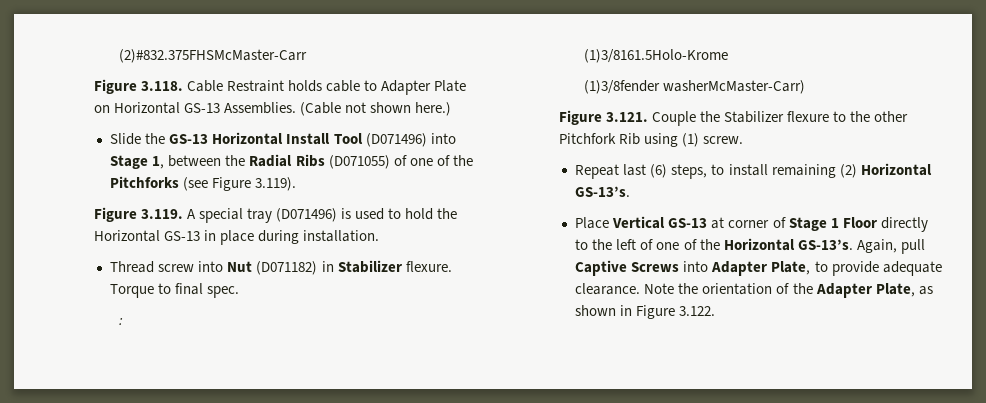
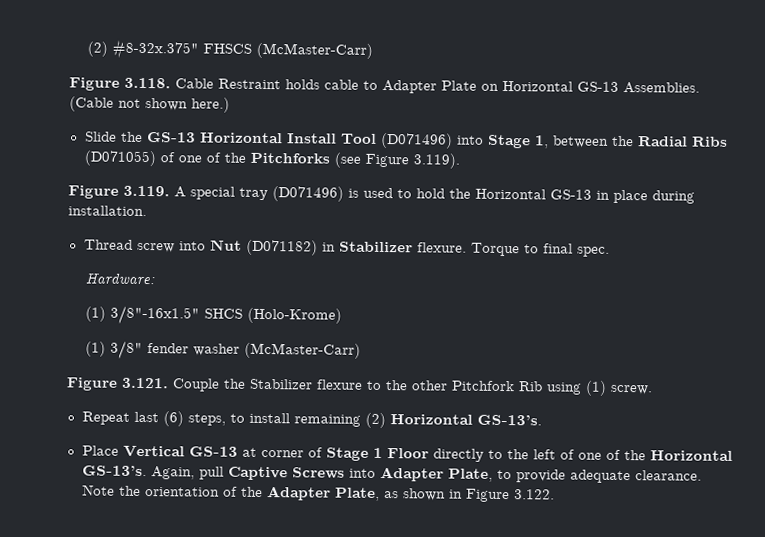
[119,49,308,63] (2)#832.375FHSMcMaster-Carr -> [86,39,373,60] (2) #8-32x.375" FHSCS (McMaster-Carr)
[119,318,124,325] [584,49,729,63] [584,80,806,94] : // (1)3/8161.5Holo-Krome // (1)3/8fender washerMcMaster-Carr) -> [84,272,155,285] [84,305,342,325] [84,340,361,359] Hardware: // (1) 3/8"-16x1.5" SHCS (Holo-Krome) // (1) 3/8" fender washer (McMaster-Carr)

